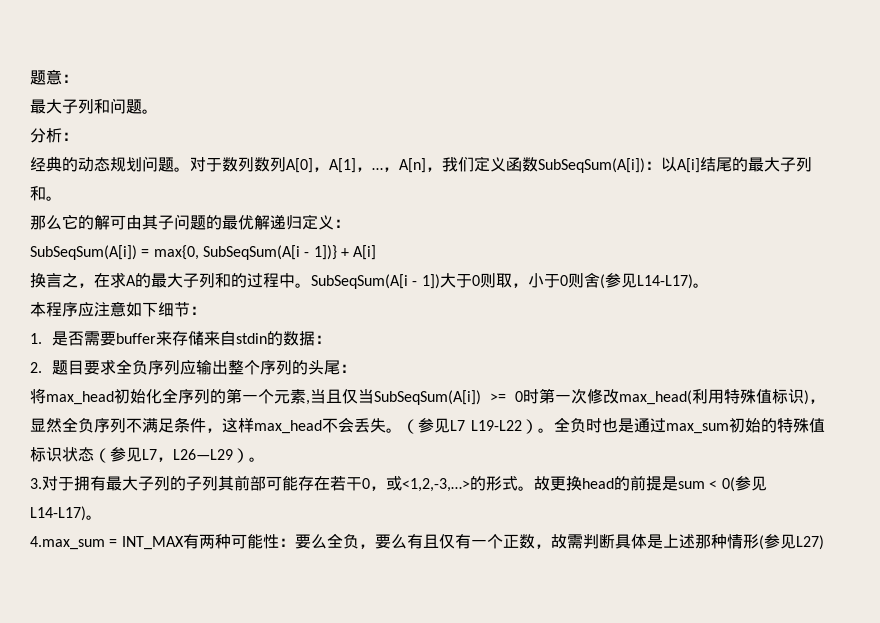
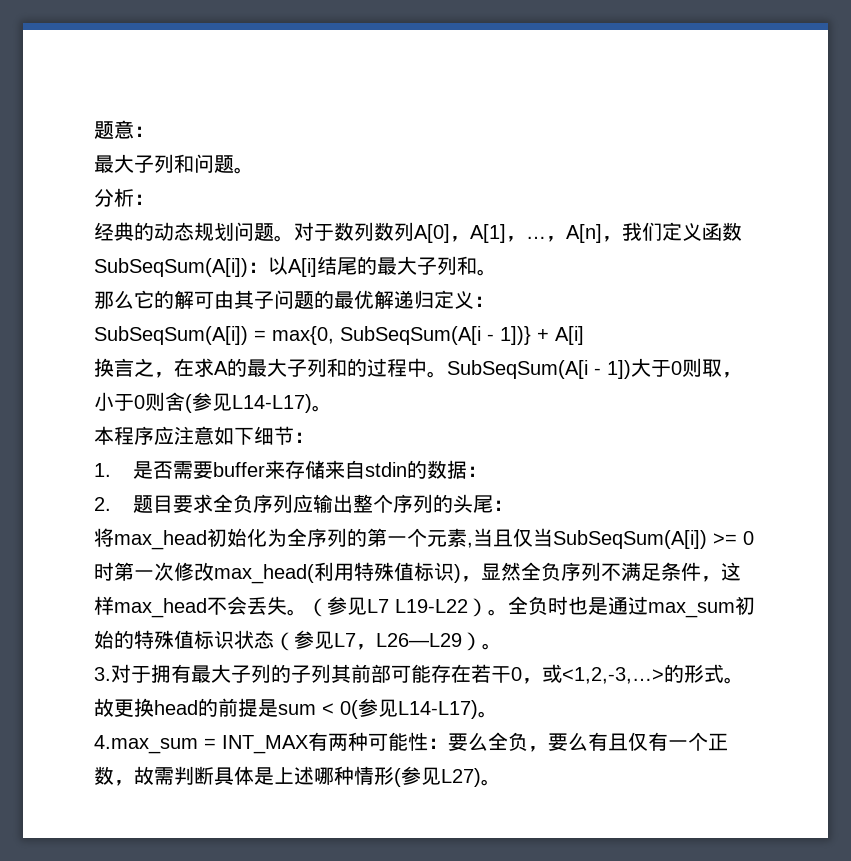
(162, 396) none -> [267,528,287,547] 为
[694,534,711,549] 那 -> [314,767,334,785] 哪
(824, 542) none -> [481,779,501,786] 。

